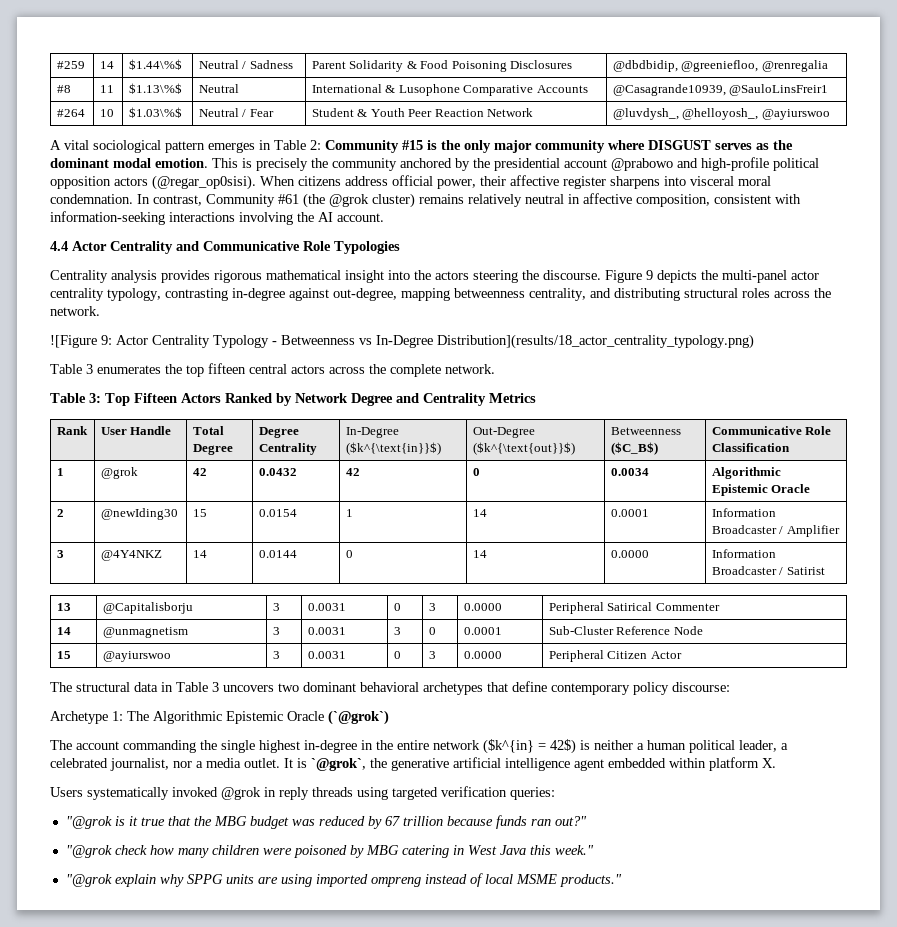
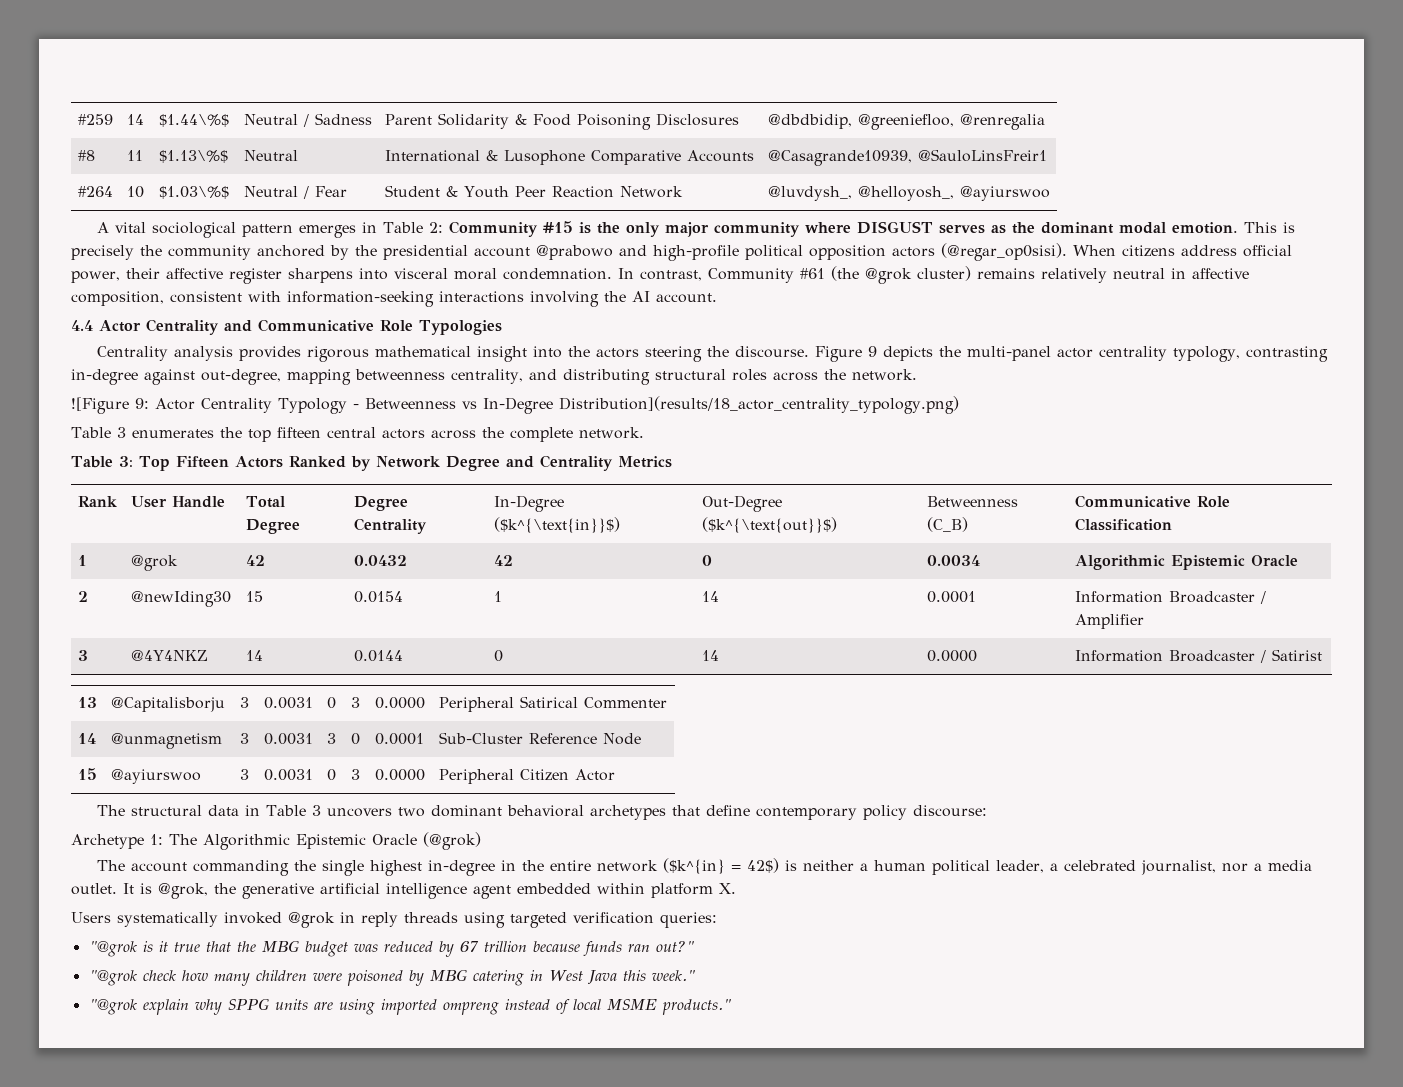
[610,442,658,455] ($C_B$) -> [926,517,968,532] (C_B)
[328,710,389,725] (`@grok`) -> [423,832,481,850] (@grok)
[311,758,366,771] `@grok`, -> [158,883,208,899] @grok,

